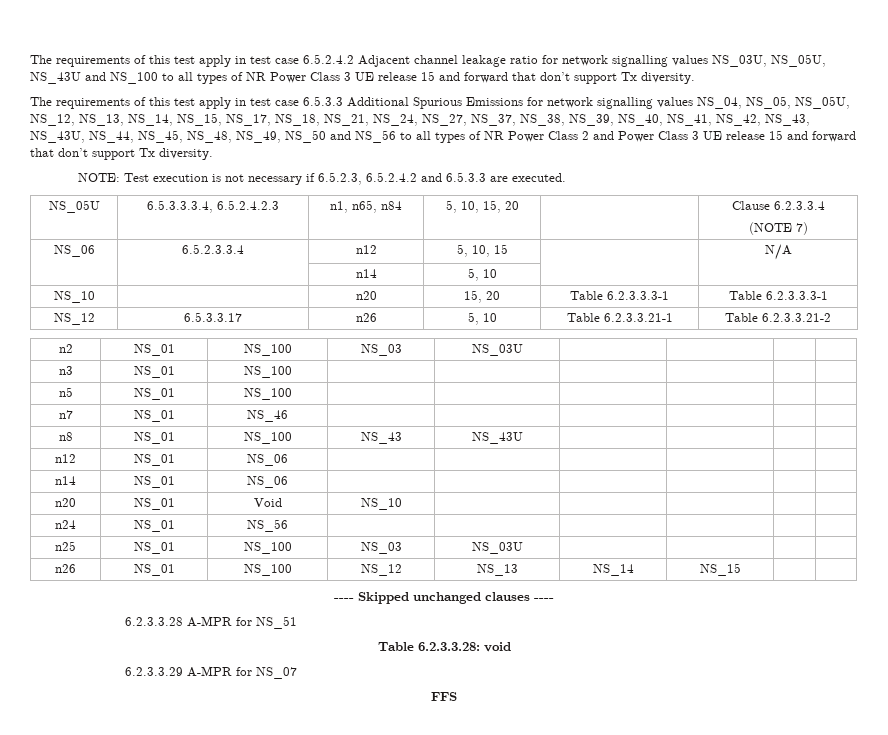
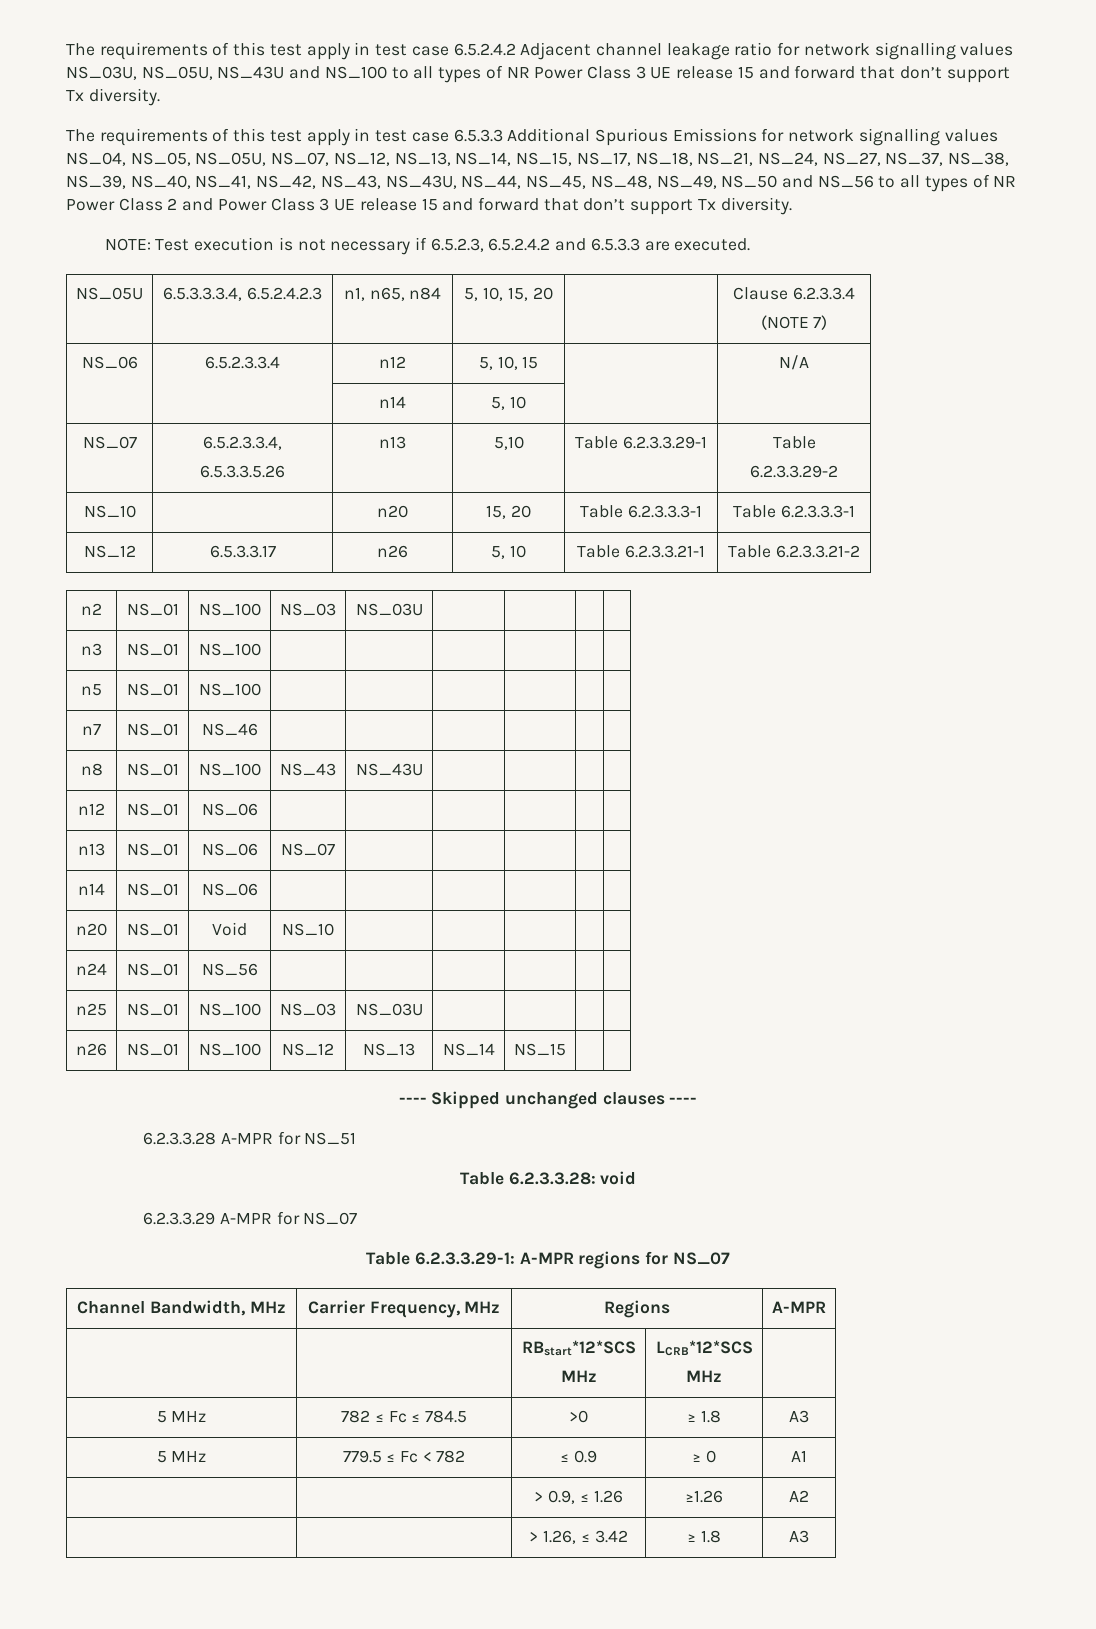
(850, 102) none -> [271,152,330,166] NS_07,
(497, 273) none -> [82,436,137,449] [203,436,282,450] [200,465,285,478] [379,436,406,449] [493,436,524,450] [575,436,707,449] [772,436,816,449] [750,465,838,478] // NS_07 | 6.5.2.3.3.4, // 6.5.3.3.5.26 | n13 | 5,10 | Table 6.2.3.3.29-1 | Table // 6.2.3.3.29-2
(288, 460) none -> [78,843,105,856] [126,843,179,856] [201,843,258,856] [281,843,335,856] // n13 | NS_01 | NS_06 | NS_07 | | | | |
[431,692,457,701] FFS -> [366,1251,730,1269] [77,1300,286,1316] [307,1300,501,1318] [604,1300,670,1318] [772,1301,826,1313] [521,1340,636,1356] [560,1370,597,1382] [655,1340,753,1356] [686,1370,722,1382] [156,1411,207,1423] [341,1410,467,1423] [569,1410,588,1423] [687,1410,721,1423] [789,1410,809,1423] [156,1451,207,1463] [342,1450,466,1463] [560,1450,597,1463] [692,1450,716,1463] [791,1450,807,1462] [534,1490,623,1504] [685,1490,723,1503] [789,1490,809,1502] [529,1530,628,1544] [687,1530,721,1543] [789,1530,809,1543] Table 6.2.3.3.29-1: A-MPR regions for NS_07 // Channel Bandwidth, MHz | Carrier Frequency, MHz | Regions | A-MPR // | | RBstart*12*SCS // MHz | LCRB*12*SCS // MHz | // 5 MHz | 782 ≤ Fc ≤ 784.5 | >0 | ≥ 1.8 | A3 // 5 MHz | 779.5 ≤ Fc < 782 | ≤ 0.9 | ≥ 0 | A1 // | | > 0.9, ≤ 1.26 | ≥1.26 | A2 // | | > 1.26, ≤ 3.42 | ≥ 1.8 | A3

